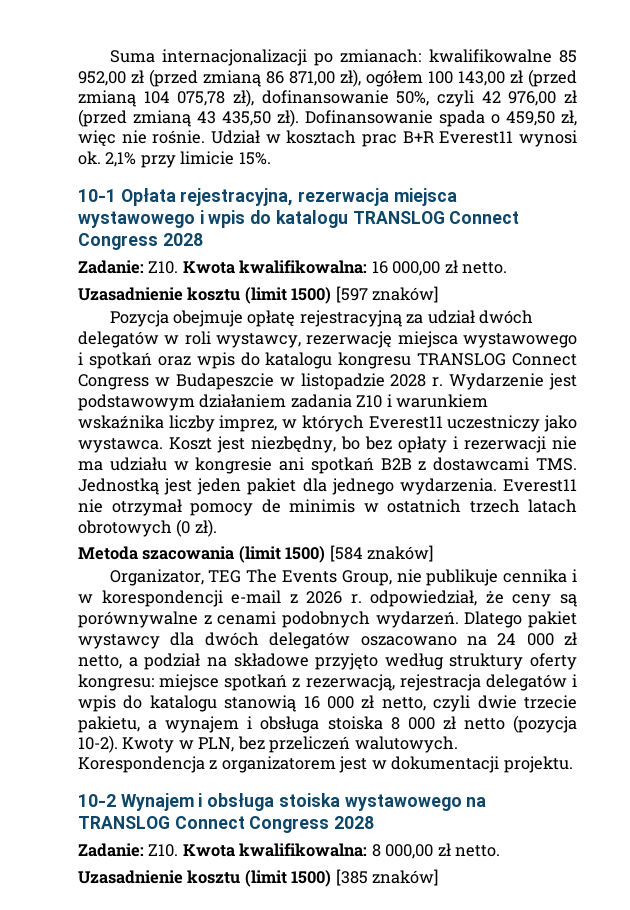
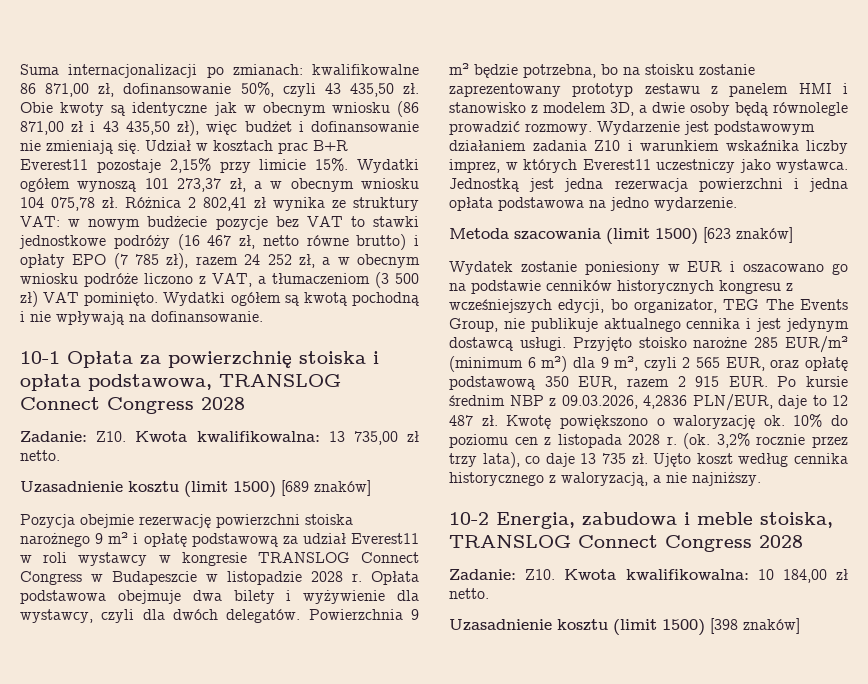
[559,50,577,63] [78,69,577,87] [78,89,577,107] [78,109,577,127] [78,130,206,147] 85 952,00 zł (przed zmianą 86 871,00 zł), ogółem 100 143,00 zł (przed zmianą 104 075,78 zł), dofinansowanie 50%, czyli 42 976,00 zł (przed zmianą 43 435,50 zł). Dofinansowanie spada o 459,50 zł, więc nie rośnie. -> [20,82,419,97] [20,101,419,117] [20,120,420,136] [20,140,140,154] 86 871,00 zł, dofinansowanie 50%, czyli 43 435,50 zł. Obie kwoty są identyczne jak w obecnym wniosku (86 871,00 zł i 43 435,50 zł), więc budżet i dofinansowanie nie zmieniają się.
[519,130,577,147] [78,151,137,167] wynosi ok. 2,1% -> [96,158,211,173] pozostaje 2,15%
[78,188,457,206] [78,210,520,228] [78,233,203,250] [78,260,508,276] [78,286,368,304] // 10-1 Opłata rejestracyjna, rezerwacja miejsca wystawowego i wpis do katalogu TRANSLOG Connect Congress 2028 // Zadanie: Z10. Kwota kwalifikowalna: 16 000,00 zł netto. // Uzasadnienie kosztu (limit 1500) [597 -> [357,159,419,173] [20,178,419,192] [20,197,419,211] [20,216,419,230] [19,234,419,250] [20,253,421,269] [20,272,419,288] [20,291,421,307] [20,311,263,325] [20,351,379,368] [20,374,341,391] [20,397,245,414] [20,431,420,445] [20,450,60,461] [20,480,309,498] Wydatki ogółem wynoszą 101 273,37 zł, a w obecnym wniosku 104 075,78 zł. Różnica 2 802,41 zł wynika ze struktury VAT: w nowym budżecie pozycje bez VAT to stawki jednostkowe podróży (16 467 zł, netto równe brutto) i opłaty EPO (7 785 zł), razem 24 252 zł, a w obecnym wniosku podróże liczono z VAT, a tłumaczeniom (3 500 zł) VAT pominięto. Wydatki ogółem są kwotą pochodną i nie wpływają na dofinansowanie. // 10-1 Opłata za powierzchnię stoiska i opłata podstawowa, TRANSLOG Connect Congress 2028 // Zadanie: Z10. Kwota kwalifikowalna: 13 735,00 zł netto. // Uzasadnienie kosztu (limit 1500) [689
[172,310,534,327] [78,331,577,348] [78,352,412,369] obejmuje opłatę rejestracyjną za udział dwóch delegatów w roli wystawcy, rezerwację miejsca wystawowego i spotkań oraz wpis do katalogu kongresu -> [80,514,353,528] [20,532,419,547] [20,552,247,566] obejmie rezerwację powierzchni stoiska narożnego 9 m² i opłatę podstawową za udział Everest11 w roli wystawcy w kongresie
(444, 381) none -> [371,571,419,585] [20,590,419,604] [20,609,419,623] [449,63,755,78] [449,83,848,97] [449,102,848,116] [449,121,592,135] Opłata podstawowa obejmuje dwa bilety i wyżywienie dla wystawcy, czyli dla dwóch delegatów. Powierzchnia 9 m² będzie potrzebna, bo na stoisku zostanie zaprezentowany prototyp zestawu z panelem HMI i stanowisko z modelem 3D, a dwie osoby będą równolegle prowadzić rozmowy.
[169,436,577,453] [78,457,577,474] [78,478,577,495] [78,499,577,516] [78,519,217,537] Koszt jest niezbędny, bo bez opłaty i rezerwacji nie ma udziału w kongresie ani spotkań B2B z dostawcami TMS. Jednostką jest jeden pakiet dla jednego wydarzenia. Everest11 nie otrzymał pomocy de minimis w ostatnich trzech latach obrotowych (0 zł). -> [449,178,848,192] [449,197,737,211] Jednostką jest jedna rezerwacja powierzchni i jedna opłata podstawowa na jedno wydarzenie.
[329,545,434,562] [109,569,204,586] [584 znaków] // Organizator, -> [703,227,793,243] [449,261,848,275] [449,280,793,294] [449,299,717,313] [623 znaków] // Wydatek zostanie poniesiony w EUR i oszacowano go na podstawie cenników historycznych kongresu z wcześniejszych edycji, bo organizator,
(499, 577) none -> [603,318,681,332] aktualnego
[78,590,578,607] [78,611,577,628] [78,632,577,649] [78,653,577,670] [78,674,577,691] [78,695,577,712] [78,715,578,733] [78,735,458,753] [78,756,573,773] [78,793,487,811] [78,816,375,833] [78,843,501,859] [78,869,368,887] w korespondencji e-mail z 2026 r. odpowiedział, że ceny są porównywalne z cenami podobnych wydarzeń. Dlatego pakiet wystawcy dla dwóch delegatów oszacowano na 24 000 zł netto, a podział na składowe przyjęto według struktury oferty kongresu: miejsce spotkań z rezerwacją, rejestracja delegatów i wpis do katalogu stanowią 16 000 zł netto, czyli dwie trzecie pakietu, a wynajem i obsługa stoiska 8 000 zł netto (pozycja 10-2). Kwoty w PLN, bez przeliczeń walutowych. Korespondencja z organizatorem jest w dokumentacji projektu. // 10-2 Wynajem i obsługa stoiska wystawowego na TRANSLOG Connect Congress 2028 // Zadanie: Z10. Kwota kwalifikowalna: 8 000,00 zł netto. // Uzasadnienie kosztu (limit 1500) [385 -> [756,318,849,332] [449,336,848,353] [449,356,848,372] [449,376,848,390] [449,394,848,411] [449,414,848,429] [449,433,848,449] [449,452,848,468] [449,472,761,486] [449,512,833,529] [449,535,803,552] [449,569,848,583] [449,588,489,599] [449,618,738,636] jest jedynym dostawcą usługi. Przyjęto stoisko narożne 285 EUR/m² (minimum 6 m²) dla 9 m², czyli 2 565 EUR, oraz opłatę podstawową 350 EUR, razem 2 915 EUR. Po kursie średnim NBP z 09.03.2026, 4,2836 PLN/EUR, daje to 12 487 zł. Kwotę powiększono o waloryzację ok. 10% do poziomu cen z listopada 2028 r. (ok. 3,2% rocznie przez trzy lata), co daje 13 735 zł. Ujęto koszt według cennika historycznego z waloryzacją, a nie najniższy. // 10-2 Energia, zabudowa i meble stoiska, TRANSLOG Connect Congress 2028 // Zadanie: Z10. Kwota kwalifikowalna: 10 184,00 zł netto. // Uzasadnienie kosztu (limit 1500) [398

